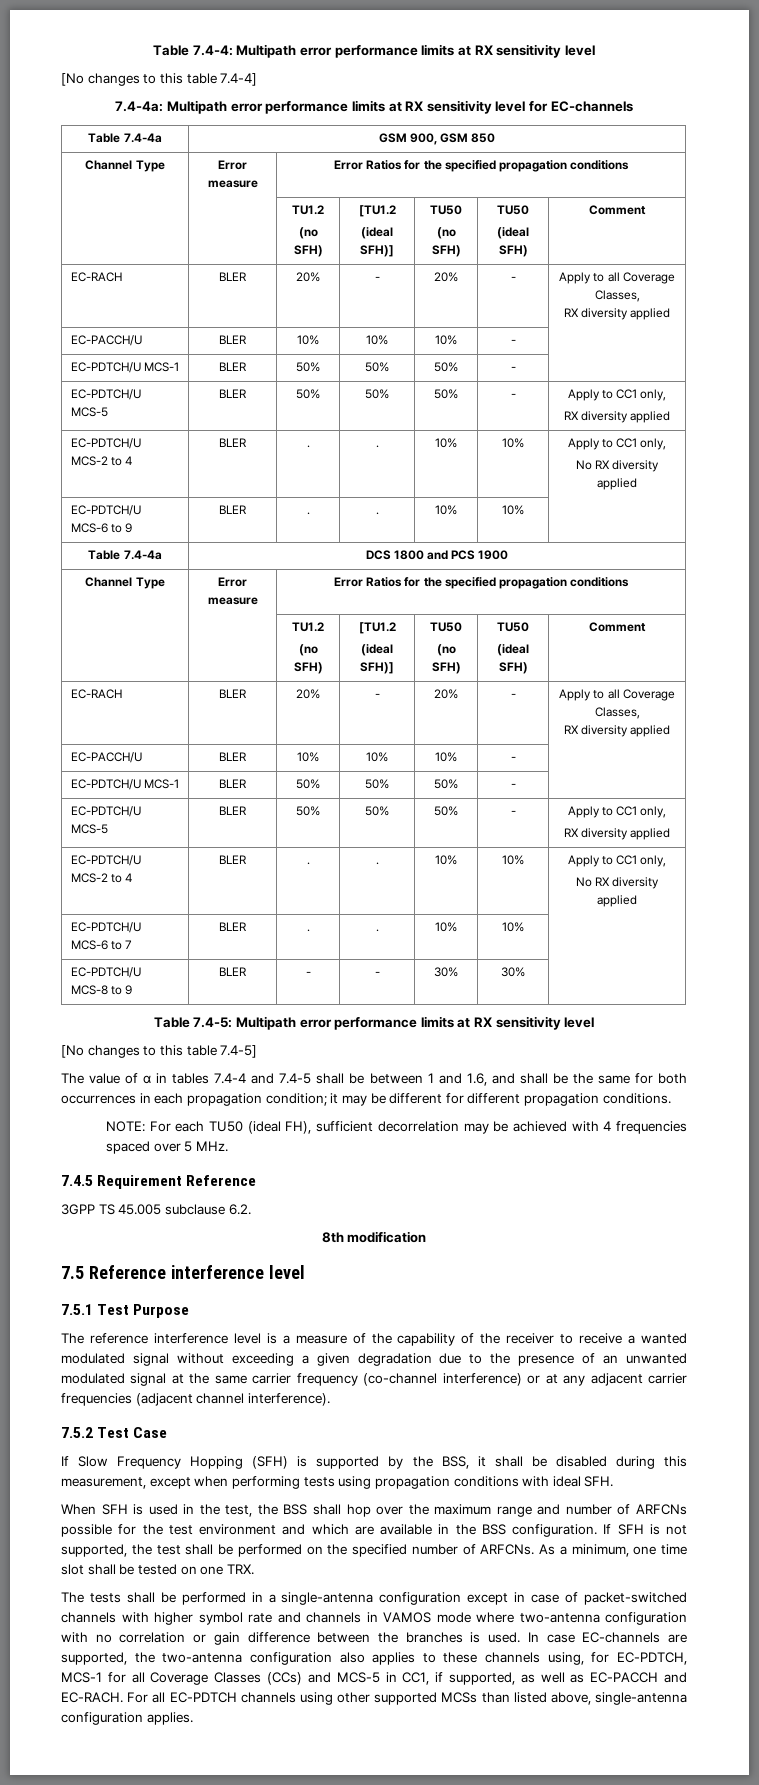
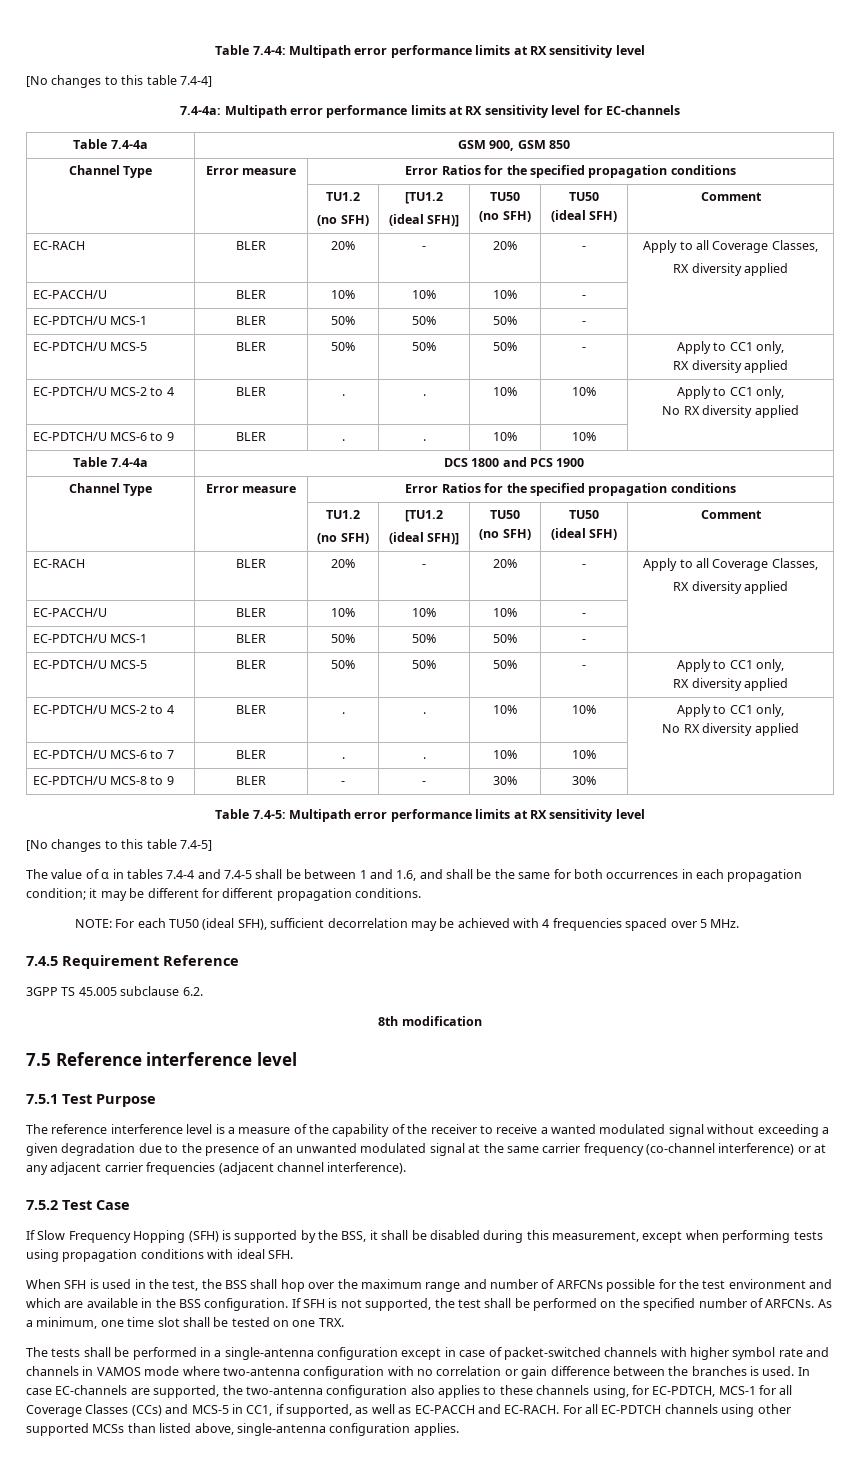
[285,1121,312,1134] FH), -> [237,919,267,930] SFH),

